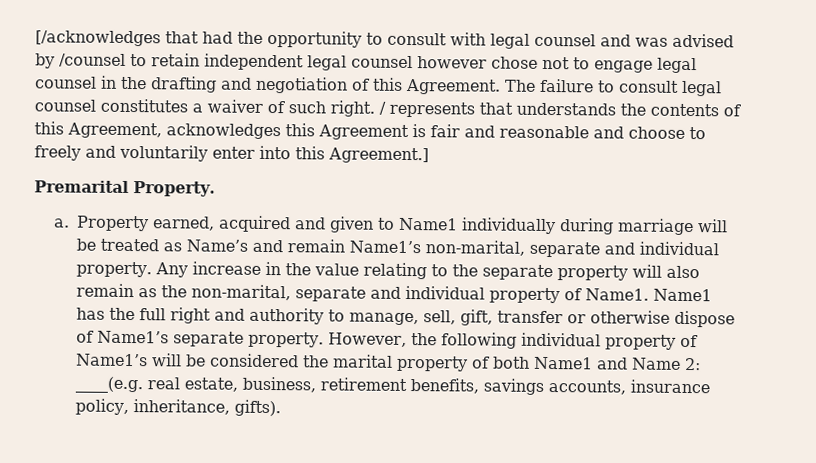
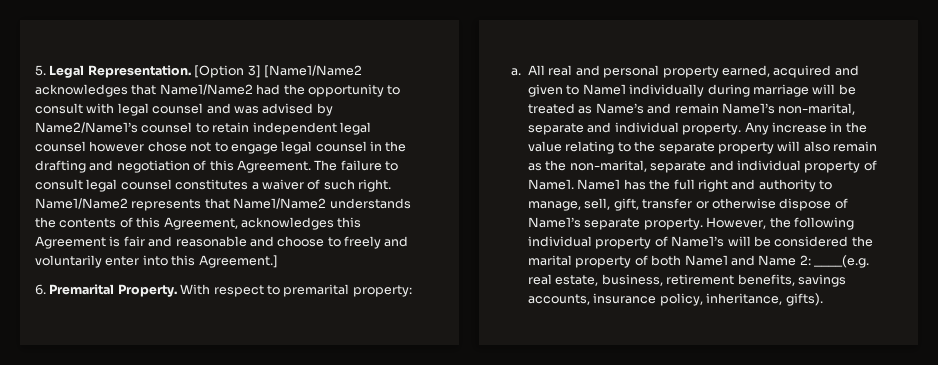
[35,30,199,47] [/acknowledges that -> [35,65,362,78] [35,84,253,97] 5. Legal Representation. [Option 3] [Name1/Name2 acknowledges that Name1/Name2
[59,53,126,67] /counsel -> [35,122,193,133] Name2/Name1’s counsel
[379,101,386,115] / -> [35,198,128,209] Name1/Name2
(513, 108) none -> [233,198,327,209] Name1/Name2
(429, 155) none -> [35,284,46,295] 6.
[54,215,150,232] // a. Property -> [180,284,412,297] [511,65,719,78] With respect to premarital property: // a. All real and personal property

